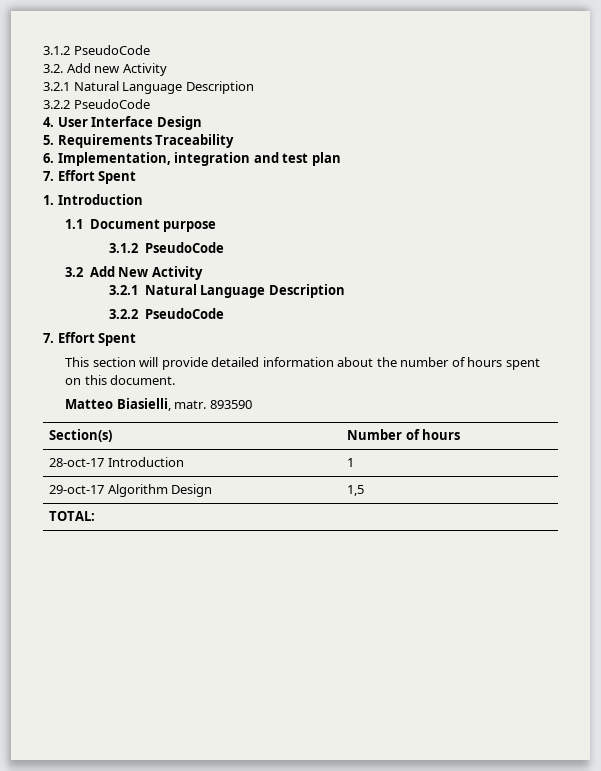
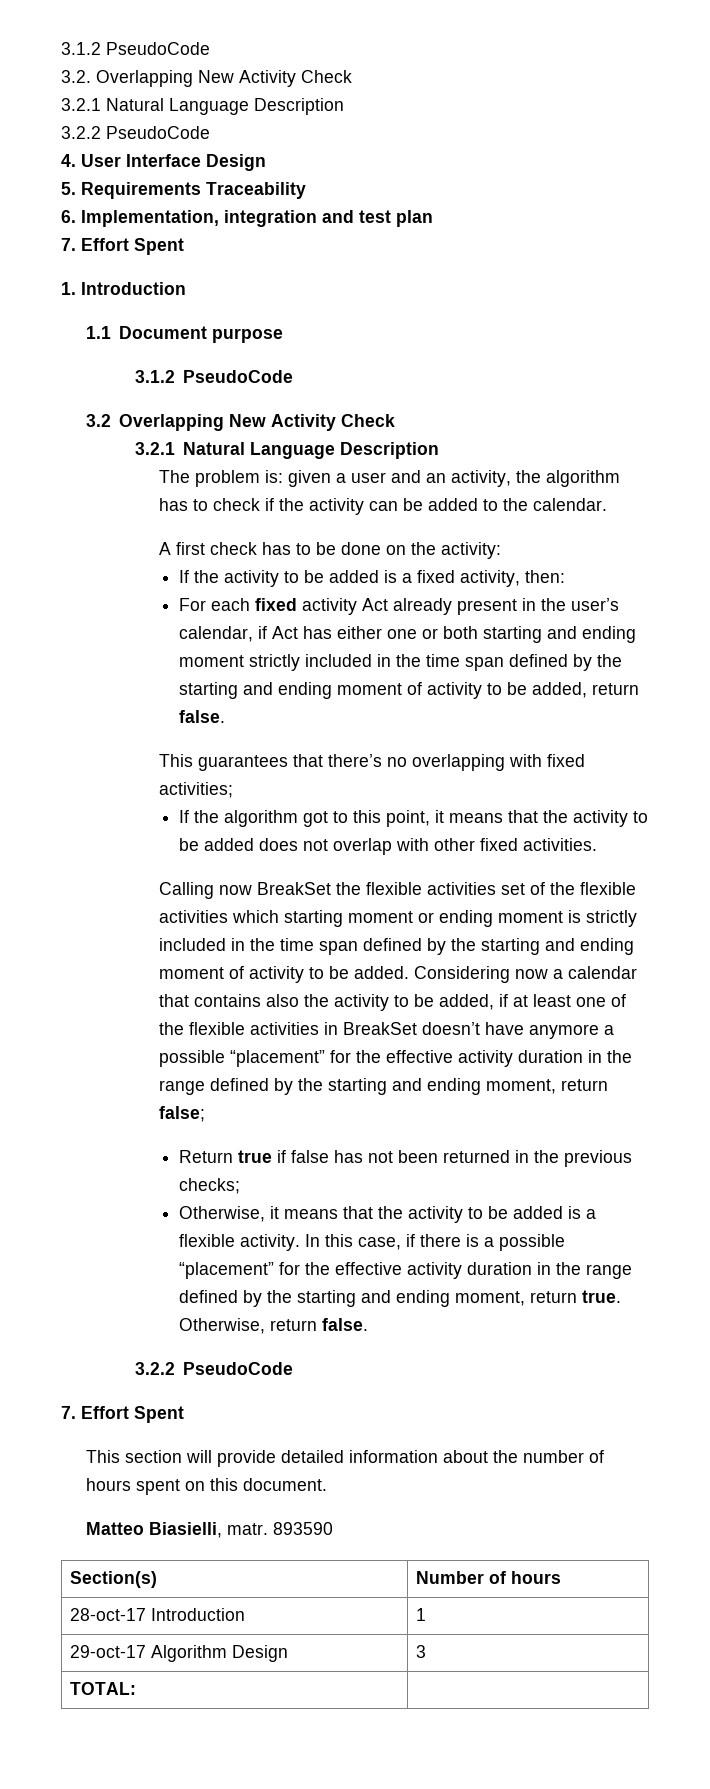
[66,63,167,76] Add new Activity -> [96,70,352,87] Overlapping New Activity Check
[89,266,203,280] [109,284,345,298] Add New Activity // 3.2.1 Natural Language Description -> [119,414,396,431] [134,442,440,459] [159,470,621,487] [159,498,608,515] [159,542,502,559] [178,570,565,587] [178,598,619,615] [178,626,636,643] [178,654,622,671] [178,682,639,699] [178,710,225,723] [159,754,586,771] [159,782,234,798] [178,810,648,827] [178,838,597,855] [159,882,637,899] [159,910,638,927] [159,938,635,955] [159,966,638,983] [159,994,627,1011] [159,1022,615,1039] [159,1050,633,1067] [159,1078,609,1095] [159,1106,206,1122] [178,1150,632,1167] [178,1178,240,1194] [178,1206,596,1223] [178,1234,565,1251] [178,1262,632,1279] [178,1290,621,1307] [178,1318,368,1334] Overlapping New Activity Check // 3.2.1 Natural Language Description // The problem is: given a user and an activity, the algorithm has to check if the activity can be added to the calendar. // A first check has to be done on the activity: // If the activity to be added is a fixed activity, then: // For each fixed activity Act already present in the user’s calendar, if Act has either one or both starting and ending moment strictly included in the time span defined by the starting and ending moment of activity to be added, return false. // This guarantees that there’s no overlapping with fixed activities; // If the algorithm got to this point, it means that the activity to be added does not overlap with other fixed activities. // Calling now BreakSet the flexible activities set of the flexible activities which starting moment or ending moment is strictly included in the time span defined by the starting and ending moment of activity to be added. Considering now a calendar that contains also the activity to be added, if at least one of the flexible activities in BreakSet doesn’t have anymore a possible “placement” for the effective activity duration in the range defined by the starting and ending moment, return false; // Return true if false has not been returned in the previous checks; // Otherwise, it means that the activity to be added is a flexible activity. In this case, if there is a possible “placement” for the effective activity duration in the range defined by the starting and ending moment, return true. Otherwise, return false.
[347,485,365,496] 1,5 -> [415,1645,426,1658] 3

